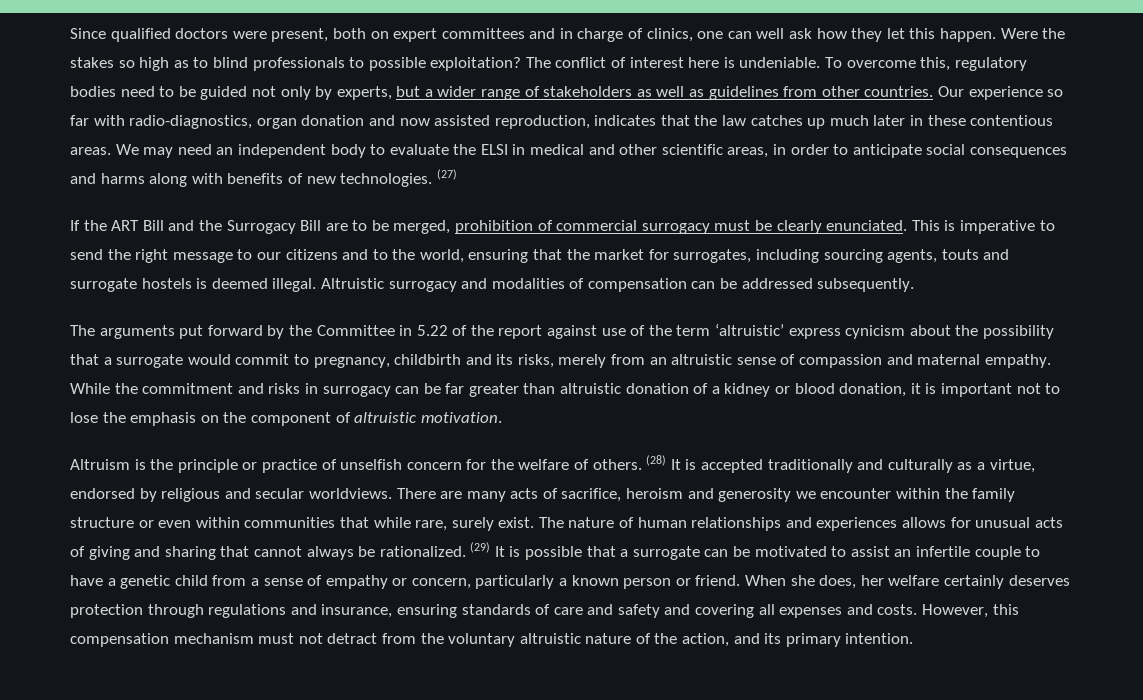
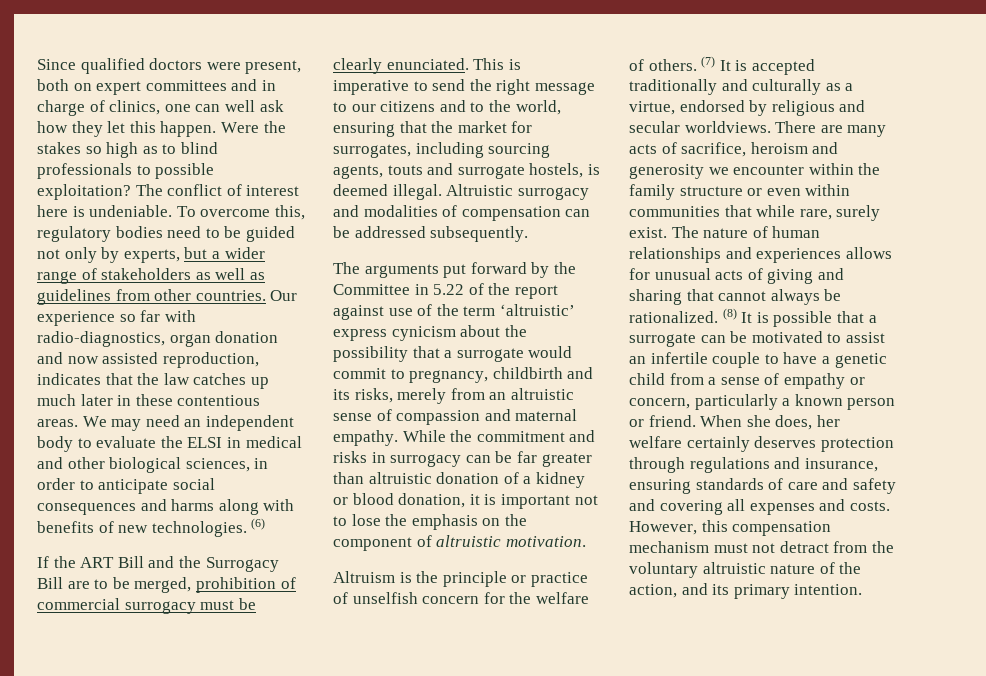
[661,144,769,158] scientific areas, -> [109,457,250,473] biological sciences,
[436,169,457,180] (27) -> [251,518,266,530] (6)
[141,278,192,289] hostels -> [529,163,584,178] hostels,
[646,455,667,466] (28) -> [701,56,716,68] (7)
[470,542,491,553] (29) -> [722,308,737,320] (8)

